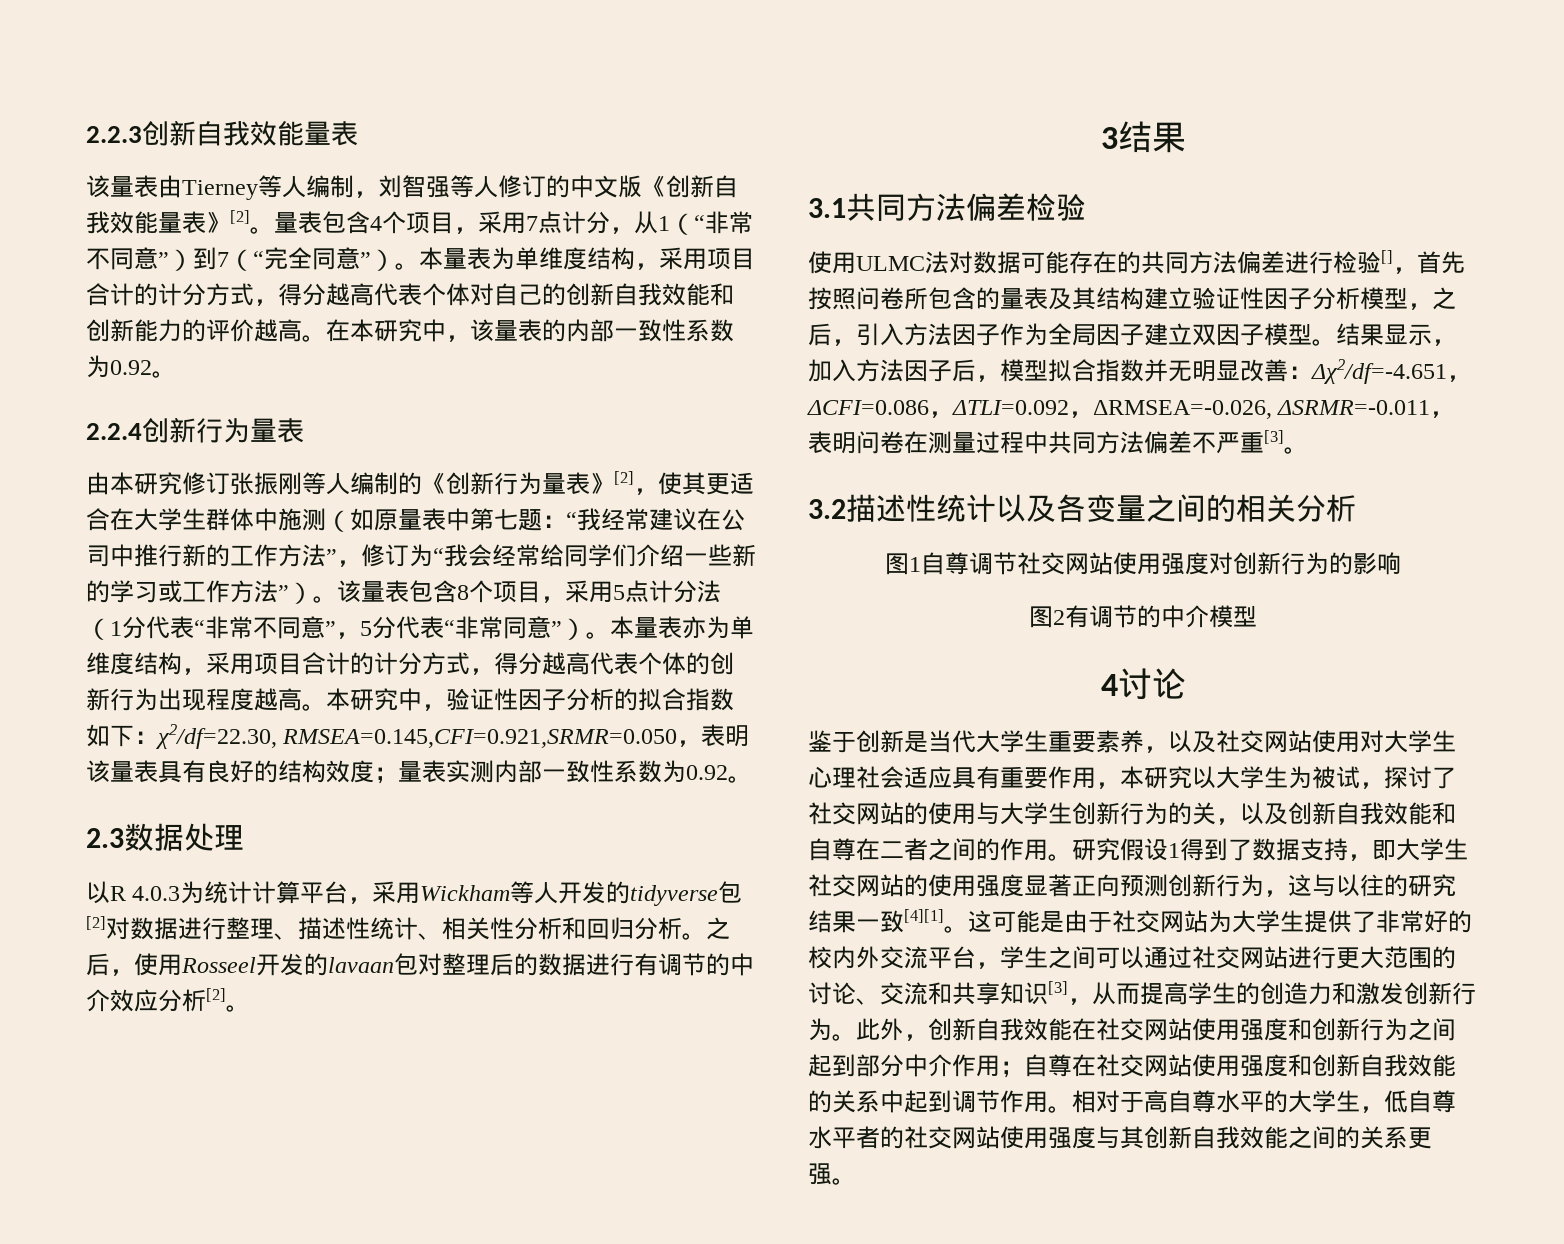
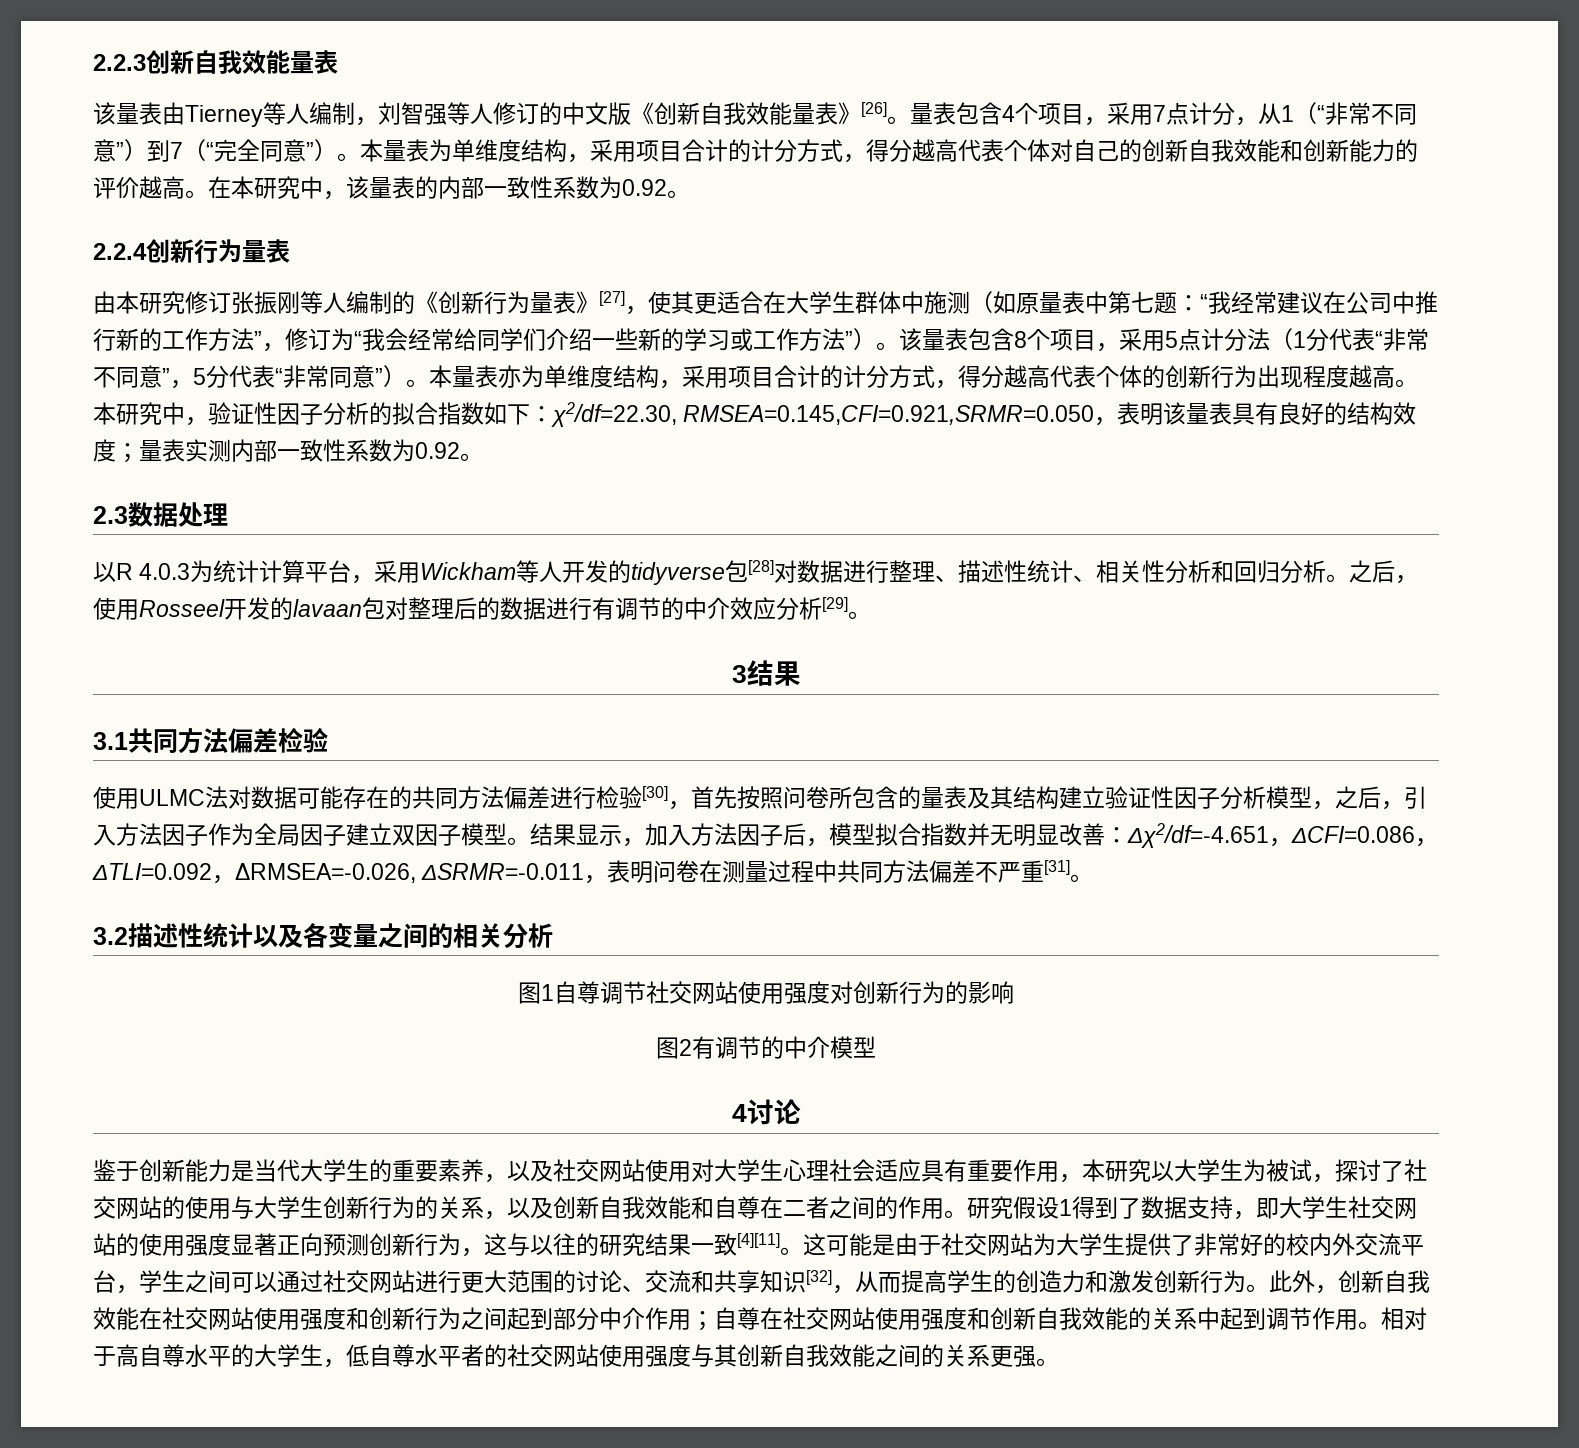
[230,210,250,224] [2] -> [861,102,887,117] [26]
[614,471,634,485] [2] -> [599,291,625,306] [27]
[86,916,106,930] [2] -> [748,560,775,575] [28]
[206,988,226,1002] [2] -> [822,597,848,612] [29]
[1381,250,1393,264] [] -> [642,786,668,801] [30]
[1264,430,1284,444] [3] -> [1044,860,1071,875] [31]
(904, 741) none -> [185,1159,231,1182] 能力
(1048, 741) none -> [369,1159,392,1182] 的
(1216, 813) none -> [461,1196,484,1219] 系
[904,909,944,923] [4][1] -> [737,1233,780,1248] [4][11]
[1048,981,1068,995] [3] -> [806,1270,832,1285] [32]

